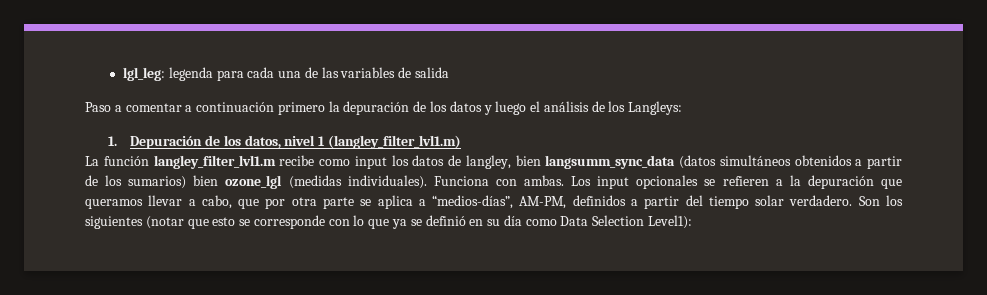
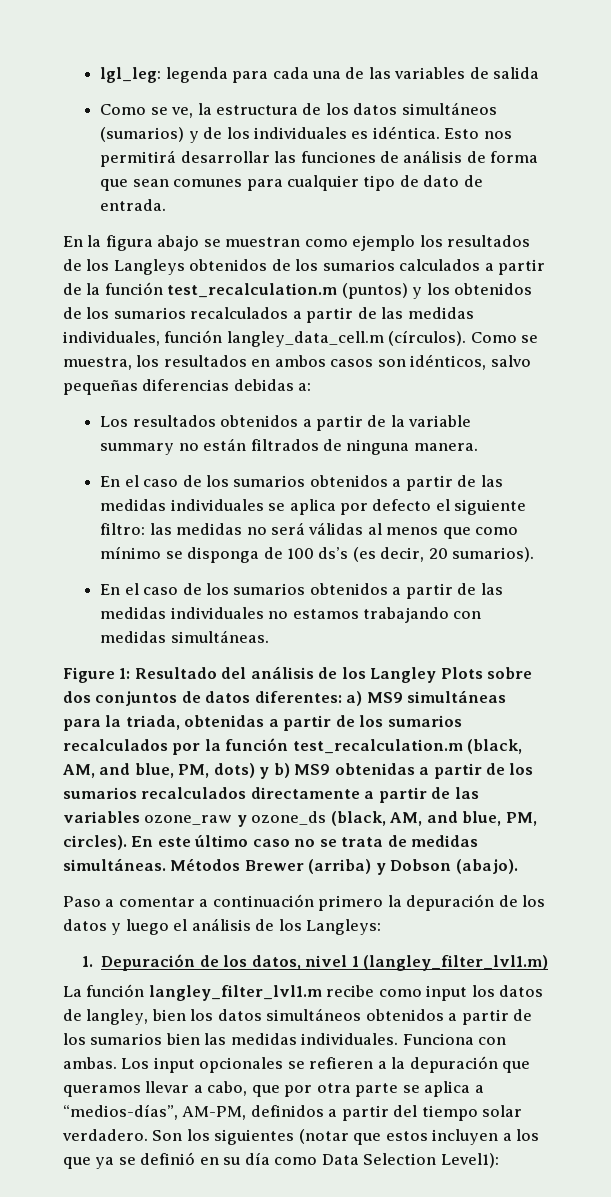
(450, 72) none -> [100,102,497,118] [100,126,512,143] [100,150,539,167] [100,175,483,191] [100,199,167,211] [63,235,531,251] [63,259,546,275] [63,282,533,299] [63,307,474,323] [63,330,539,347] [63,354,531,370] [63,379,312,395] [100,415,472,431] [100,438,478,455] [100,475,503,491] [100,499,527,515] [100,522,519,539] [100,546,535,563] [100,583,503,599] [100,607,482,623] [100,630,269,643] [63,666,533,683] [63,690,507,706] [63,715,462,731] [63,738,523,755] [63,763,534,779] [63,787,479,803] [63,811,537,827] [63,835,479,850] [63,858,518,875] // Como se ve, la estructura de los datos simultáneos (sumarios) y de los individuales es idéntica. Esto nos permitirá desarrollar las funciones de análisis de forma que sean comunes para cualquier tipo de dato de entrada. // En la figura abajo se muestran como ejemplo los resultados de los Langleys obtenidos de los sumarios calculados a partir de la función test_recalculation.m (puntos) y los obtenidos de los sumarios recalculados a partir de las medidas individuales, función langley_data_cell.m (círculos). Como se muestra, los resultados en ambos casos son idénticos, salvo pequeñas diferencias debidas a: // Los resultados obtenidos a partir de la variable summary no están filtrados de ninguna manera. // En el caso de los sumarios obtenidos a partir de las medidas individuales se aplica por defecto el siguiente filtro: las medidas no será válidas al menos que como mínimo se disponga de 100 ds’s (es decir, 20 sumarios). // En el caso de los sumarios obtenidos a partir de las medidas individuales no estamos trabajando con medidas simultáneas. // Figure 1: Resultado del análisis de los Langley Plots sobre dos conjuntos de datos diferentes: a) MS9 simultáneas para la triada, obtenidas a partir de los sumarios recalculados por la función test_recalculation.m (black, AM, and blue, PM, dots) y b) MS9 obtenidas a partir de los sumarios recalculados directamente a partir de las variables ozone_raw y ozone_ds (black, AM, and blue, PM, circles). En este último caso no se trata de medidas simultáneas. Métodos Brewer (arriba) y Dobson (abajo).
[545,155,716,169] langsumm_sync_data (datos -> [190,1009,262,1021] los datos
[128,175,427,189] sumarios) bien ozone_lgl (medidas individuales). -> [90,1033,399,1045] sumarios bien las medidas individuales.
[212,215,365,229] esto se corresponde con lo -> [385,1129,540,1145] estos incluyen a los

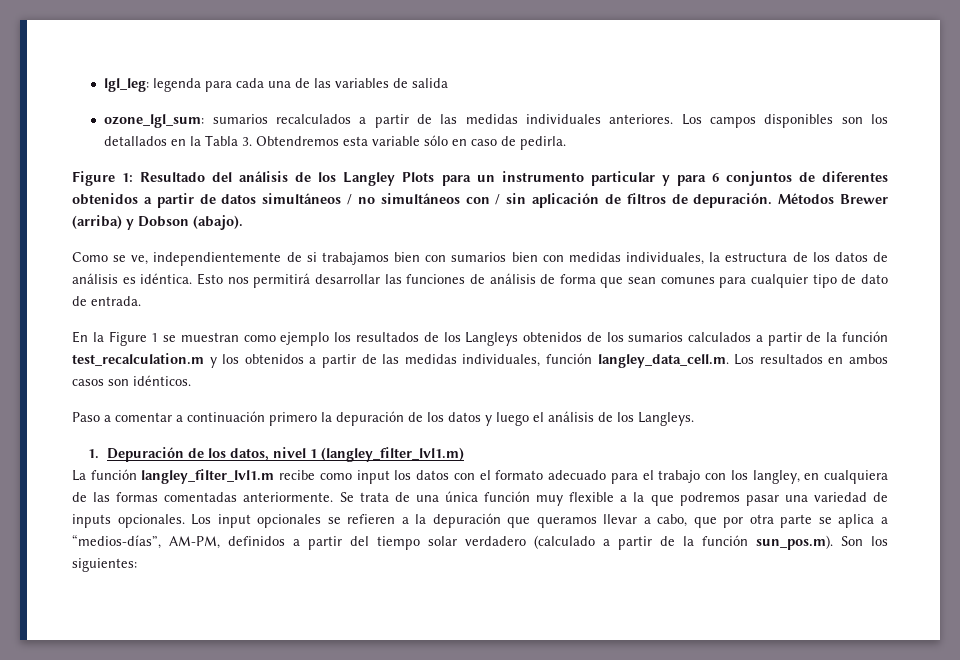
[100,104,194,118] Como se ve, -> [104,114,888,128] [104,135,567,150] [72,171,888,186] [72,193,889,208] [72,215,243,230] [72,252,705,266] ozone_lgl_sum: sumarios recalculados a partir de las medidas individuales anteriores. Los campos disponibles son los detallados en la Tabla 3. Obtendremos esta variable sólo en caso de pedirla. // Figure 1: Resultado del análisis de los Langley Plots para un instrumento particular y para 6 conjuntos de diferentes obtenidos a partir de datos simultáneos / no simultáneos con / sin aplicación de filtros de depuración. Métodos Brewer (arriba) y Dobson (abajo). // Como se ve, independientemente de si trabajamos bien con sumarios bien con medidas individuales,
[401,102,497,115] [100,127,347,143] simultáneos (sumarios) y de los individuales -> [872,252,888,262] [72,273,118,284] de análisis
[105,235,200,251] figura abajo -> [108,331,159,346] Figure 1
[341,283,408,299] (puntos) -> (204, 359) none
[63,307,289,319] de los sumarios recalculados -> (304, 359) none
[226,330,539,347] [63,355,160,370] langley_data_cell.m (círculos). Como se muestra, los -> [597,354,755,368] langley_data_cell.m. Los
[410,354,531,370] [63,379,312,395] [100,415,472,431] [100,438,478,455] [100,475,503,491] [100,499,527,515] [100,522,519,539] [100,546,535,563] [100,583,503,599] [100,607,482,623] [100,630,269,643] [63,666,533,683] [63,690,507,706] [63,715,462,731] [63,738,523,755] [63,763,534,779] [63,787,479,803] [63,811,537,827] [63,835,479,850] [63,858,518,875] idénticos, salvo pequeñas diferencias debidas a: // Los resultados obtenidos a partir de la variable summary no están filtrados de ninguna manera. // En el caso de los sumarios obtenidos a partir de las medidas individuales se aplica por defecto el siguiente filtro: las medidas no será válidas al menos que como mínimo se disponga de 100 ds’s (es decir, 20 sumarios). // En el caso de los sumarios obtenidos a partir de las medidas individuales no estamos trabajando con medidas simultáneas. // Figure 1: Resultado del análisis de los Langley Plots sobre dos conjuntos de datos diferentes: a) MS9 simultáneas para la triada, obtenidas a partir de los sumarios recalculados por la función test_recalculation.m (black, AM, and blue, PM, dots) y b) MS9 obtenidas a partir de los sumarios recalculados directamente a partir de las variables ozone_raw y ozone_ds (black, AM, and blue, PM, circles). En este último caso no se trata de medidas simultáneas. Métodos Brewer (arriba) y Dobson (abajo). -> [133,375,191,386] idénticos.
[306,919,382,935] Langleys: -> [638,412,694,426] Langleys.
[63,1008,533,1025] [63,1033,507,1045] [63,1057,117,1069] de langley, bien los datos simultáneos obtenidos a partir de los sumarios bien las medidas individuales. Funciona con ambas. -> [453,470,888,484] [72,491,889,506] [72,514,185,528] con el formato adecuado para el trabajo con los langley, en cualquiera de las formas comentadas anteriormente. Se trata de una única función muy flexible a la que podremos pasar una variedad de inputs opcionales.
[62,1129,540,1145] [63,1152,499,1169] verdadero. Son los siguientes (notar que estos incluyen a los que ya se definió en su día como Data Selection Level1): -> [465,535,888,550] [72,558,137,572] verdadero (calculado a partir de la función sun_pos.m). Son los siguientes:

